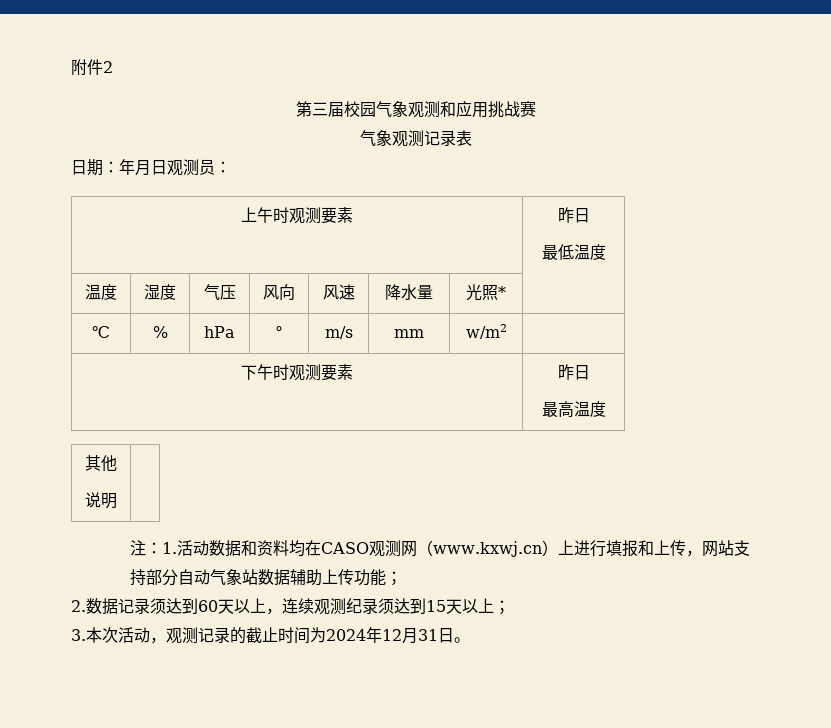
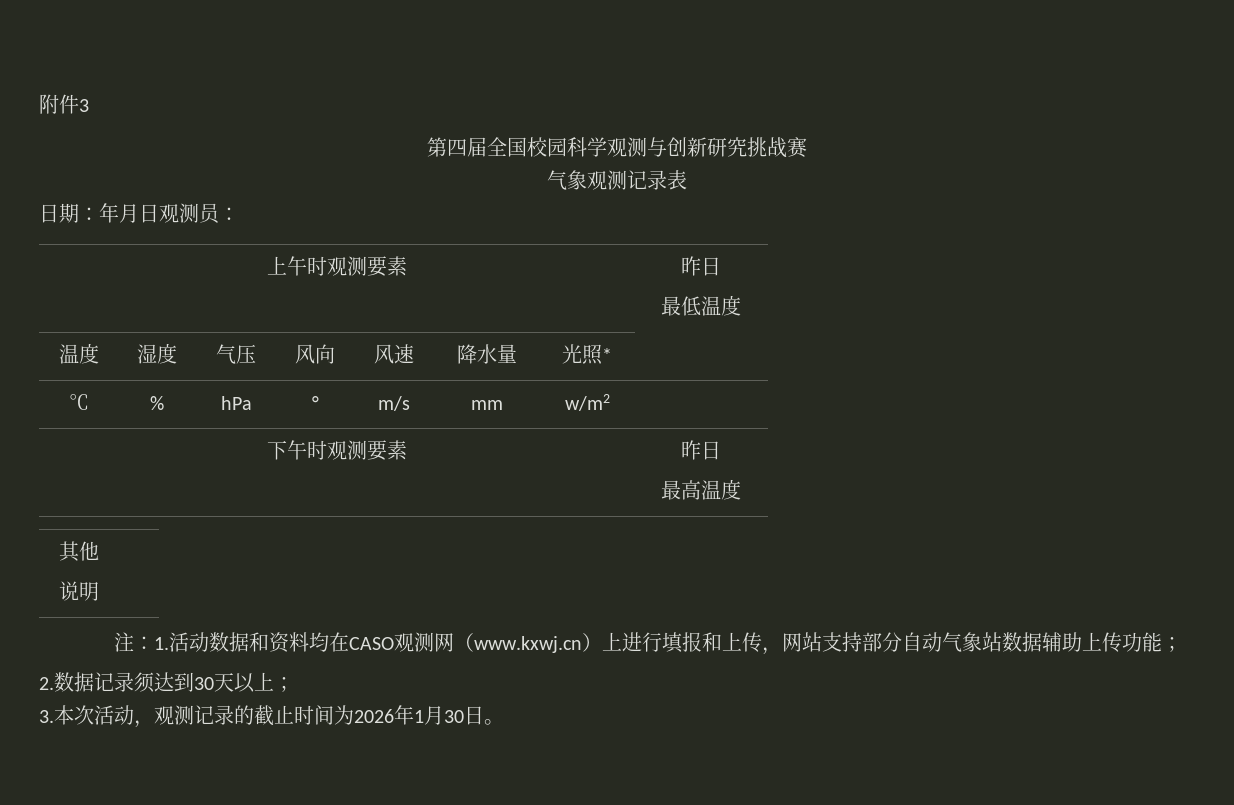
[103,61,113,73] 2 -> [79,99,89,112] 3
[311,100,488,118] 三届校园气象观测和应用 -> [447,137,747,157] 四届全国校园科学观测与创新研究
[198,598,446,615] 60天以上，连续观测纪录须达到15 -> [194,677,214,690] 30
[326,627,438,644] 2024年12月31 -> [354,705,464,725] 2026年1月30

